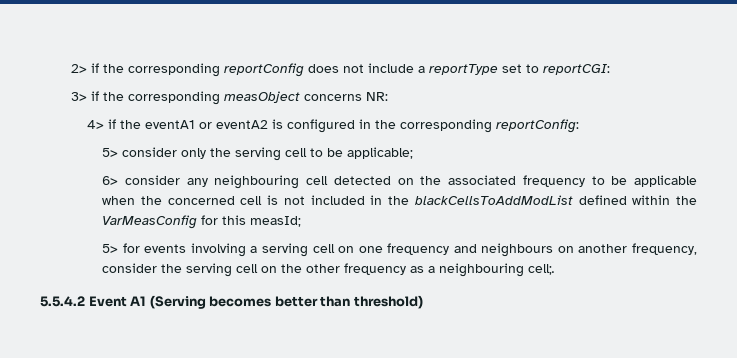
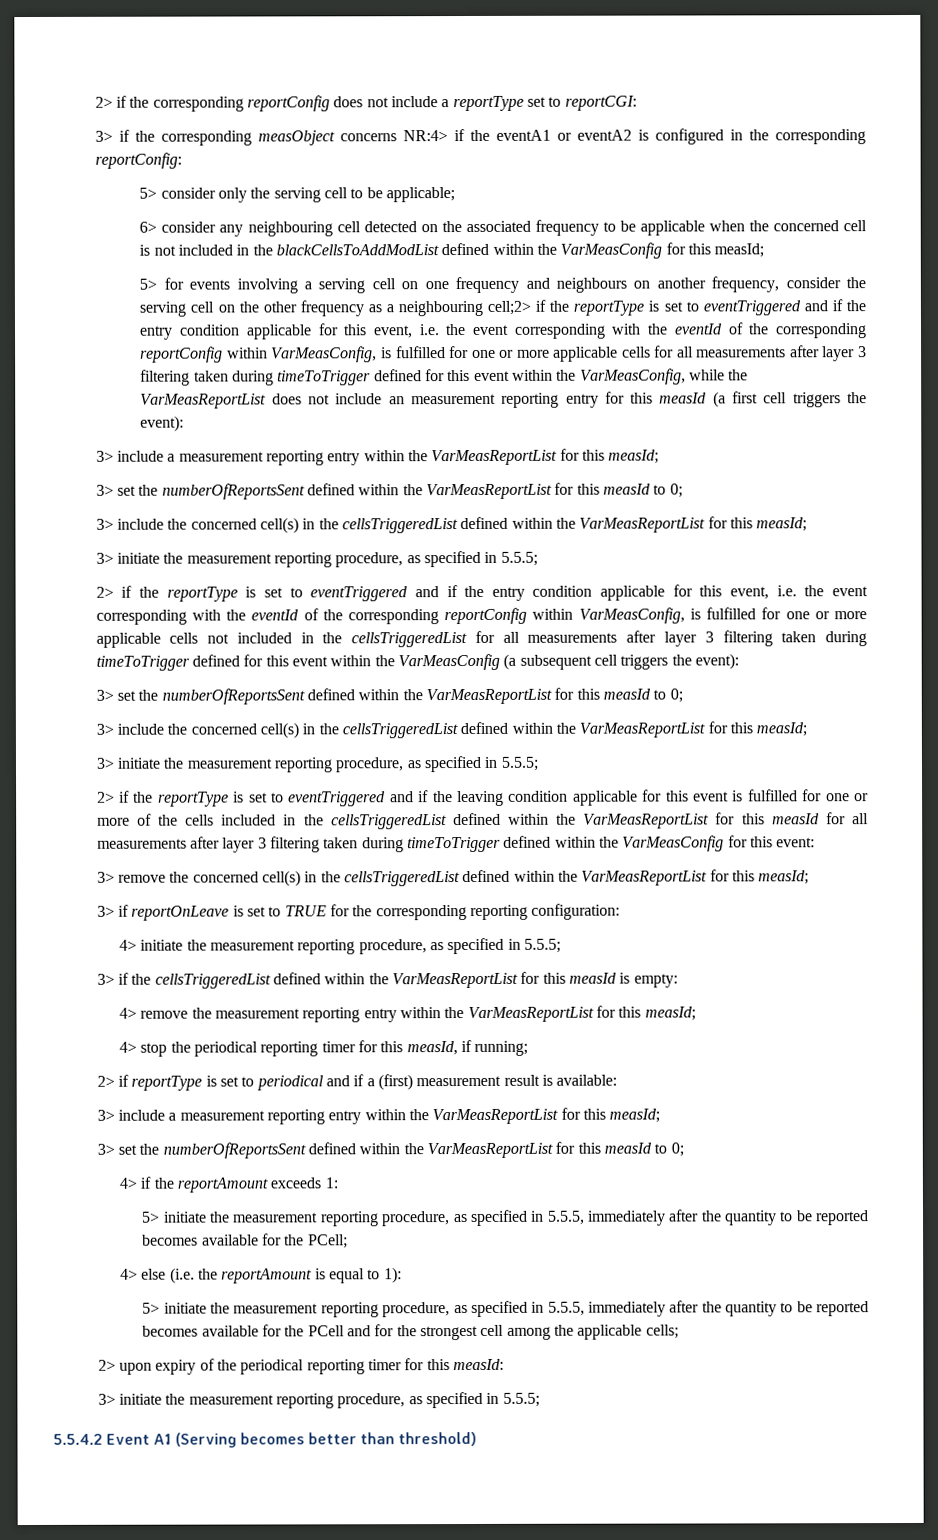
[366,92,389,101] [86,120,104,129] NR: // 4> -> [402,130,448,142] NR:4>
[528,264,556,275] cell;. -> [487,299,866,316] [139,322,868,340] [140,345,867,363] [140,368,749,386] [140,391,867,409] [140,415,185,432] [95,448,660,466] [95,482,683,500] [95,516,808,534] [95,550,538,568] [95,584,868,602] [95,607,868,625] [95,630,867,648] [95,653,739,671] [95,687,683,705] [95,721,808,739] [95,755,539,773] [96,789,869,807] [96,812,869,830] [96,835,816,853] [96,869,810,887] [96,903,621,921] [119,937,561,955] [96,971,678,989] [119,1005,696,1023] [119,1039,529,1057] [96,1074,618,1091] [96,1107,661,1125] [96,1141,684,1159] [119,1176,338,1193] [142,1209,869,1227] [142,1233,348,1249] [120,1267,402,1284] [142,1300,869,1318] [142,1324,679,1341] [97,1358,504,1375] [97,1391,540,1409] cell;2> if the reportType is set to eventTriggered and if the entry condition applicable for this event, i.e. the event corresponding with the eventId of the corresponding reportConfig within VarMeasConfig, is fulfilled for one or more applicable cells for all measurements after layer 3 filtering taken during timeToTrigger defined for this event within the VarMeasConfig, while the VarMeasReportList does not include an measurement reporting entry for this measId (a first cell triggers the event): // 3> include a measurement reporting entry within the VarMeasReportList for this measId; // 3> set the numberOfReportsSent defined within the VarMeasReportList for this measId to 0; // 3> include the concerned cell(s) in the cellsTriggeredList defined within the VarMeasReportList for this measId; // 3> initiate the measurement reporting procedure, as specified in 5.5.5; // 2> if the reportType is set to eventTriggered and if the entry condition applicable for this event, i.e. the event corresponding with the eventId of the corresponding reportConfig within VarMeasConfig, is fulfilled for one or more applicable cells not included in the cellsTriggeredList for all measurements after layer 3 filtering taken during timeToTrigger defined for this event within the VarMeasConfig (a subsequent cell triggers the event): // 3> set the numberOfReportsSent defined within the VarMeasReportList for this measId to 0; // 3> include the concerned cell(s) in the cellsTriggeredList defined within the VarMeasReportList for this measId; // 3> initiate the measurement reporting procedure, as specified in 5.5.5; // 2> if the reportType is set to eventTriggered and if the leaving condition applicable for this event is fulfilled for one or more of the cells included in the cellsTriggeredList defined within the VarMeasReportList for this measId for all measurements after layer 3 filtering taken during timeToTrigger defined within the VarMeasConfig for this event: // 3> remove the concerned cell(s) in the cellsTriggeredList defined within the VarMeasReportList for this measId; // 3> if reportOnLeave is set to TRUE for the corresponding reporting configuration: // 4> initiate the measurement reporting procedure, as specified in 5.5.5; // 3> if the cellsTriggeredList defined within the VarMeasReportList for this measId is empty: // 4> remove the measurement reporting entry within the VarMeasReportList for this measId; // 4> stop the periodical reporting timer for this measId, if running; // 2> if reportType is set to periodical and if a (first) measurement result is available: // 3> include a measurement reporting entry within the VarMeasReportList for this measId; // 3> set the numberOfReportsSent defined within the VarMeasReportList for this measId to 0; // 4> if the reportAmount exceeds 1: // 5> initiate the measurement reporting procedure, as specified in 5.5.5, immediately after the quantity to be reported becomes available for the PCell; // 4> else (i.e. the reportAmount is equal to 1): // 5> initiate the measurement reporting procedure, as specified in 5.5.5, immediately after the quantity to be reported becomes available for the PCell and for the strongest cell among the applicable cells; // 2> upon expiry of the periodical reporting timer for this measId: // 3> initiate the measurement reporting procedure, as specified in 5.5.5;

